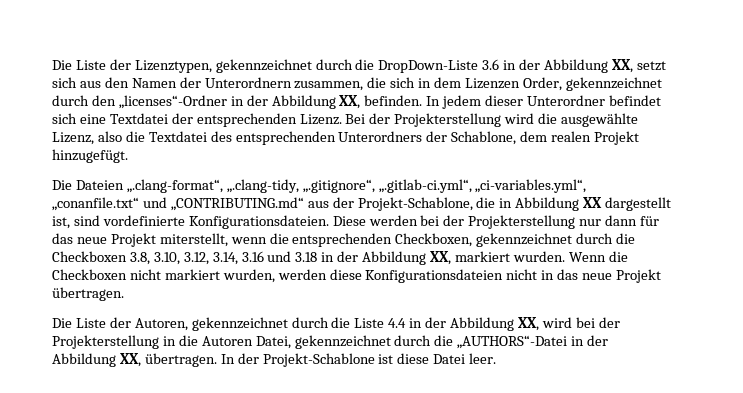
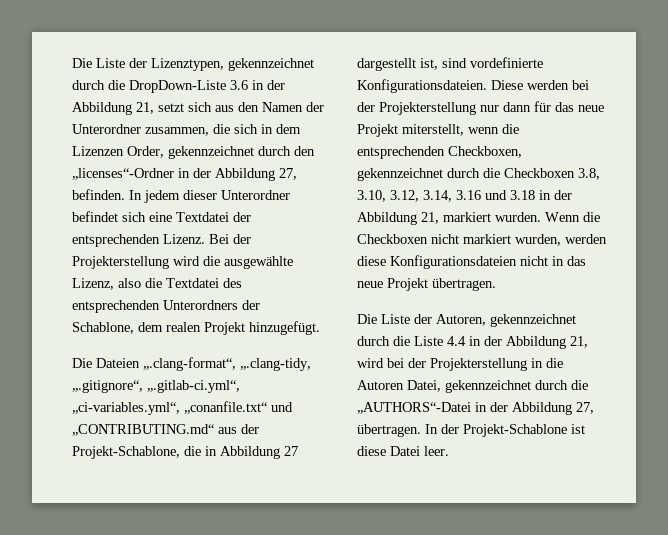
[611,59,633,73] XX, -> [136,102,154,114] 21,
[204,77,292,88] Unterordnern -> [72,124,141,134] Unterordner
[339,95,361,109] XX, -> [279,168,297,180] 27,
[583,197,603,208] XX -> [284,446,298,456] 27
[430,251,452,265] XX, -> [421,212,439,224] 21,
[517,317,539,331] XX, -> [570,336,588,348] 21,
[119,353,141,367] XX, -> [576,402,594,414] 27,

